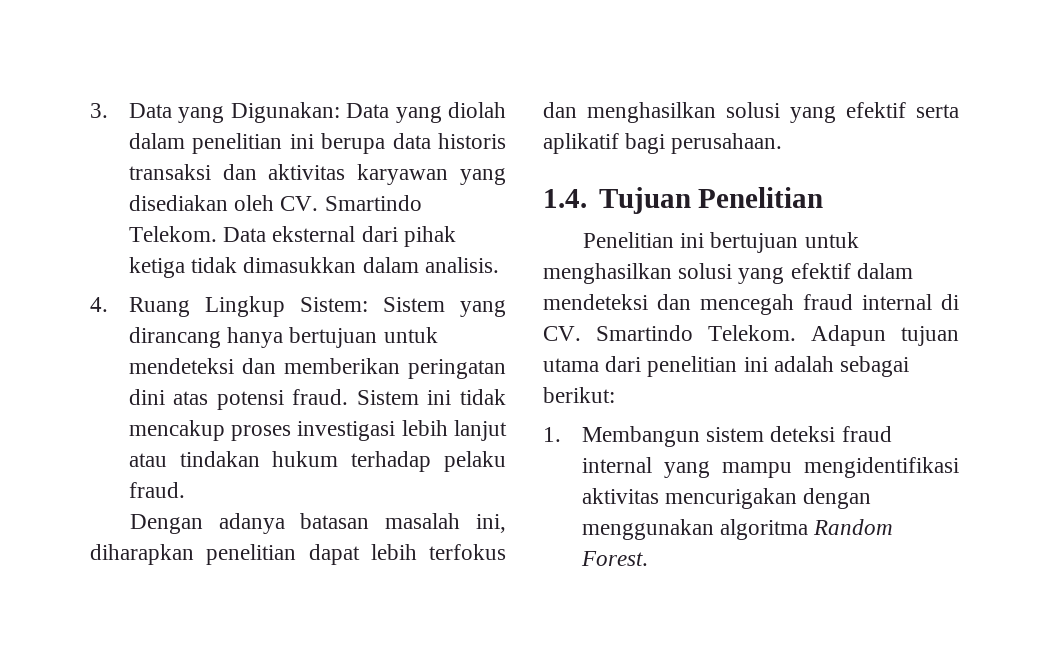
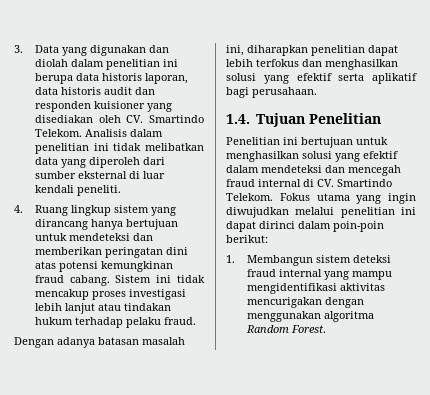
[230,102,442,123] Digunakan: Data yang -> [89,45,169,56] digunakan dan
[128,164,449,185] transaksi dan aktivitas karyawan -> [144,73,188,84] [34,87,155,95] [34,101,145,112] laporan, data historis audit dan responden kuisioner
[223,226,456,247] [128,257,499,278] Data eksternal dari pihak ketiga tidak dimasukkan dalam analisis. -> [84,129,163,137] [34,143,204,154] [34,157,165,168] [34,171,165,179] [34,185,121,196] Analisis dalam penelitian ini tidak melibatkan data yang diperoleh dari sumber eksternal di luar kendali peneliti.
[204,296,445,317] Lingkup Sistem: Sistem -> [70,205,149,216] lingkup sistem
[292,389,349,405] fraud. -> [100,261,173,272] [34,275,110,286] kemungkinan fraud cabang.
[811,325,959,346] [543,356,910,377] Adapun tujuan utama dari penelitian ini adalah sebagai -> [279,193,416,204] [226,207,416,218] [226,221,384,232] Fokus utama yang ingin diwujudkan melalui penelitian ini dapat dirinci dalam poin-poin

